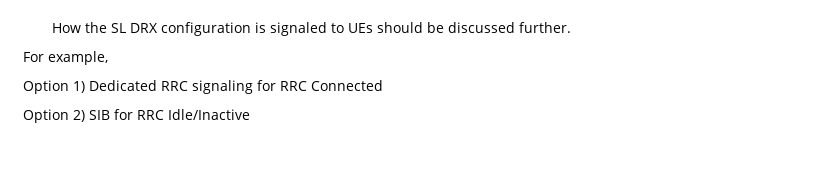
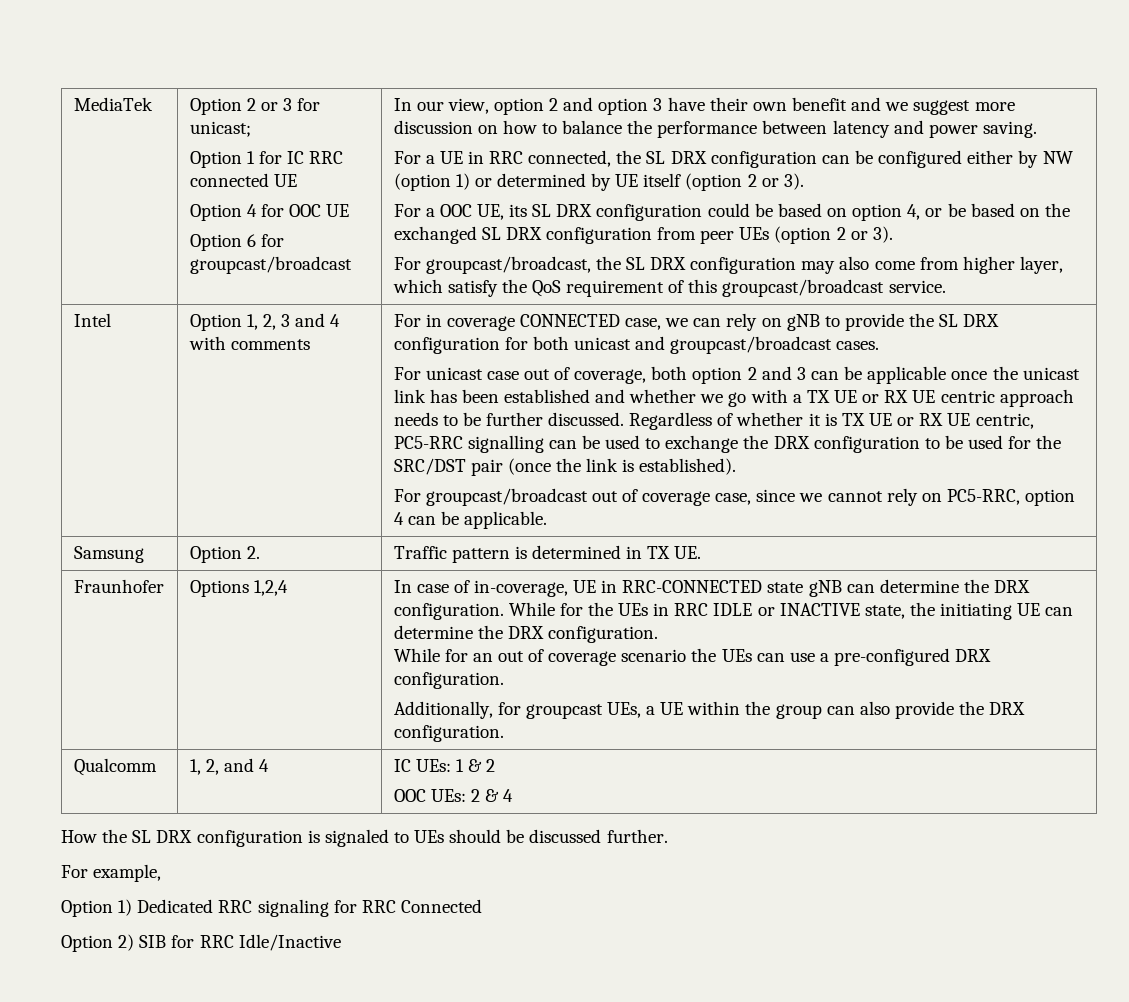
(52, 28) none -> [73,97,153,111] [189,98,321,115] [189,121,251,137] [189,151,344,168] [189,173,297,187] [189,204,350,221] [189,234,284,251] [189,256,352,274] [393,97,1015,115] [393,120,1037,138] [393,150,1073,168] [393,173,804,191] [393,203,1070,221] [393,226,893,244] [393,256,1063,274] [392,279,946,297] [73,313,111,327] [189,313,341,331] [188,336,310,350] [393,313,1000,331] [393,336,880,354] [393,366,1080,384] [393,389,1074,407] [393,412,1034,430] [393,435,1062,453] [393,458,737,476] [393,488,1076,506] [393,511,547,529] [73,546,144,563] [189,546,260,563] [393,545,702,563] [73,579,164,593] [189,580,288,597] [393,579,1031,597] [393,602,1074,620] [393,625,658,643] [393,648,992,666] [393,672,504,689] [393,701,1026,719] [393,725,504,742] [73,758,157,776] [189,758,269,775] [393,759,496,772] [393,789,514,802] MediaTek | Option 2 or 3 for unicast; // Option 1 for IC RRC connected UE // Option 4 for OOC UE // Option 6 for groupcast/broadcast | In our view, option 2 and option 3 have their own benefit and we suggest more discussion on how to balance the performance between latency and power saving. // For a UE in RRC connected, the SL DRX configuration can be configured either by NW (option 1) or determined by UE itself (option 2 or 3). // For a OOC UE, its SL DRX configuration could be based on option 4, or be based on the exchanged SL DRX configuration from peer UEs (option 2 or 3). // For groupcast/broadcast, the SL DRX configuration may also come from higher layer, which satisfy the QoS requirement of this groupcast/broadcast service. // Intel | Option 1, 2, 3 and 4 with comments | For in coverage CONNECTED case, we can rely on gNB to provide the SL DRX configuration for both unicast and groupcast/broadcast cases. // For unicast case out of coverage, both option 2 and 3 can be applicable once the unicast link has been established and whether we go with a TX UE or RX UE centric approach needs to be further discussed. Regardless of whether it is TX UE or RX UE centric, PC5-RRC signalling can be used to exchange the DRX configuration to be used for the SRC/DST pair (once the link is established). // For groupcast/broadcast out of coverage case, since we cannot rely on PC5-RRC, option 4 can be applicable. // Samsung | Option 2. | Traffic pattern is determined in TX UE. // Fraunhofer | Options 1,2,4 | In case of in-coverage, UE in RRC-CONNECTED state gNB can determine the DRX configuration. While for the UEs in RRC IDLE or INACTIVE state, the initiating UE can determine the DRX configuration. // While for an out of coverage scenario the UEs can use a pre-configured DRX configuration. // Additionally, for groupcast UEs, a UE within the group can also provide the DRX configuration. // Qualcomm | 1, 2, and 4 | IC UEs: 1 & 2 // OOC UEs: 2 & 4 //

